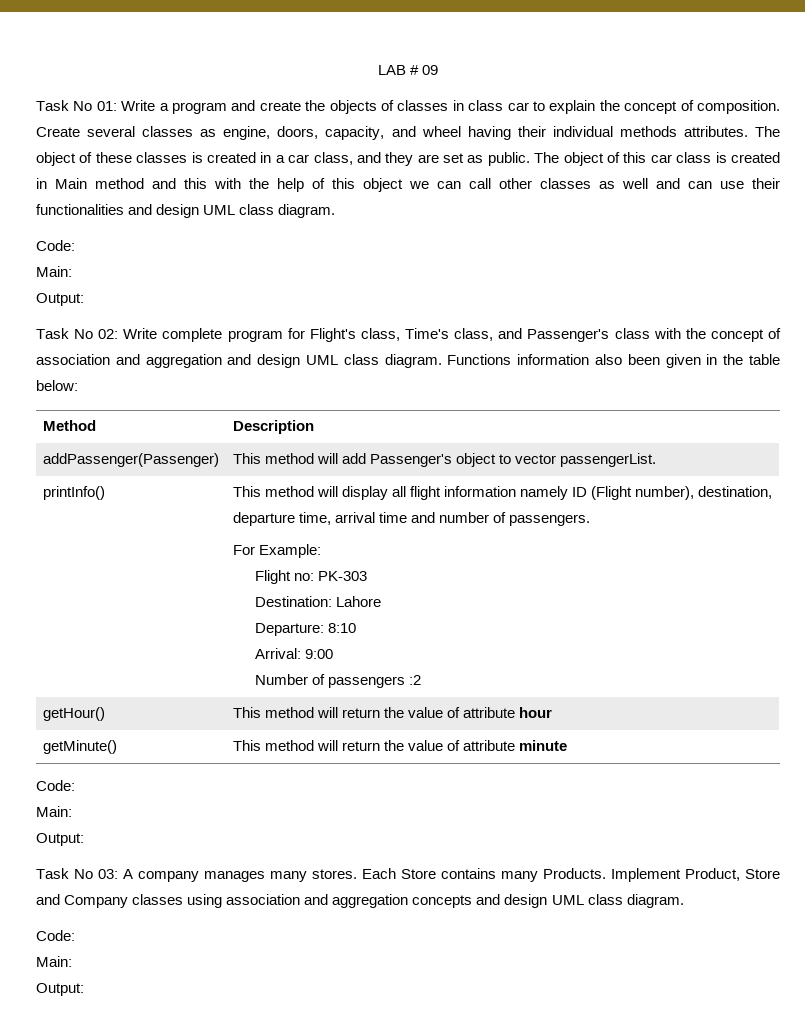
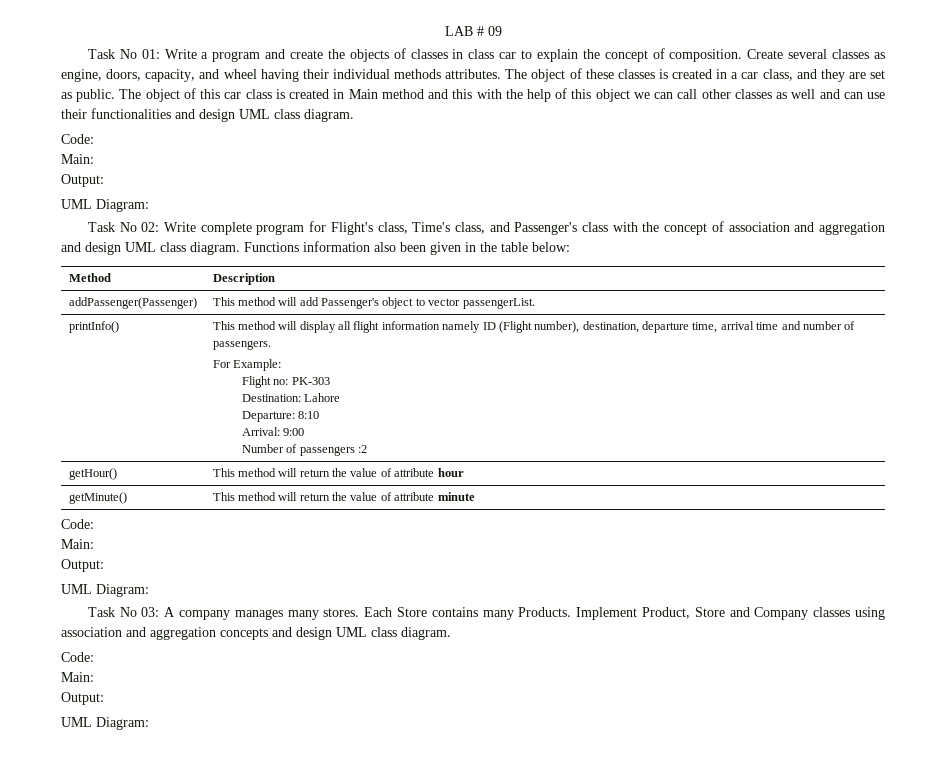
(84, 299) none -> [61,199,149,212] // UML Diagram:
(84, 839) none -> [61,584,149,597] // UML Diagram:
(84, 989) none -> [61,717,149,730] // UML Diagram:

